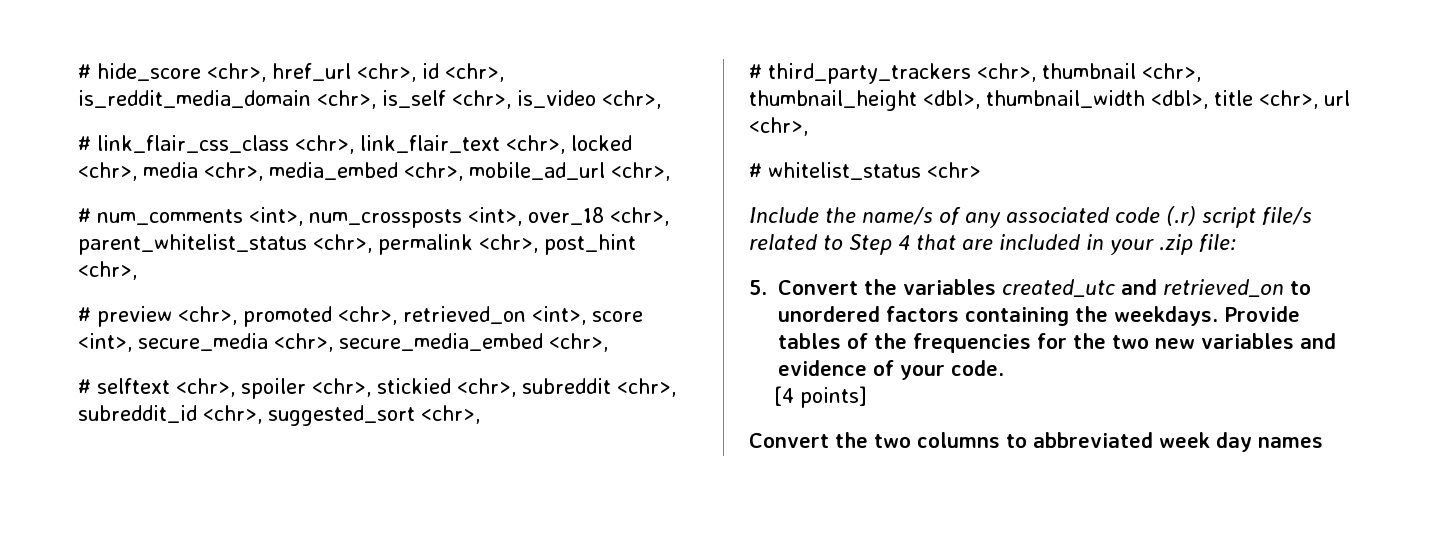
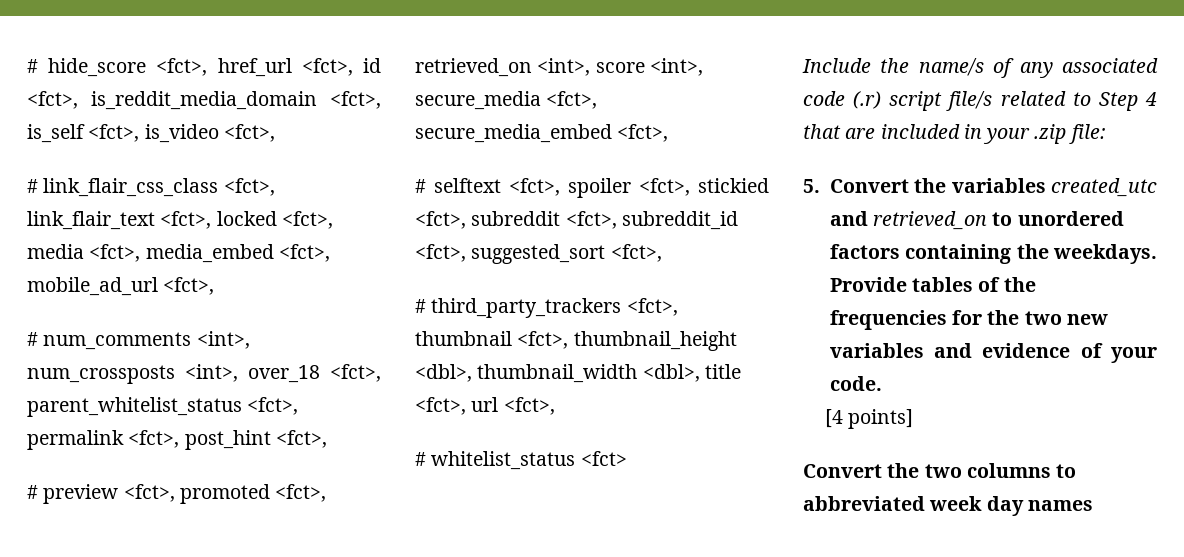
[207,63,504,82] [78,90,661,109] [78,135,632,154] [78,162,670,181] <chr>, href_url <chr>, id <chr>, is_reddit_media_domain <chr>, is_self <chr>, is_video <chr>, // # link_flair_css_class <chr>, link_flair_text <chr>, locked <chr>, media <chr>, media_embed <chr>, mobile_ad_url <chr>, -> [156,58,381,77] [27,91,381,110] [27,124,275,143] [27,178,275,197] [27,211,333,230] [27,244,330,263] [27,277,215,296] <fct>, href_url <fct>, id <fct>, is_reddit_media_domain <fct>, is_self <fct>, is_video <fct>, // # link_flair_css_class <fct>, link_flair_text <fct>, locked <fct>, media <fct>, media_embed <fct>, mobile_ad_url <fct>,
[610,207,669,226] [78,234,636,255] [78,261,137,280] <chr>, parent_whitelist_status <chr>, permalink <chr>, post_hint <chr>, -> [330,364,381,382] [27,397,299,417] [27,430,327,450] <fct>, parent_whitelist_status <fct>, permalink <fct>, post_hint <fct>,
[178,306,397,327] <chr>, promoted <chr>, -> [123,484,327,504] <fct>, promoted <fct>,
[274,333,608,352] <chr>, secure_media_embed <chr>, -> [546,91,598,109] [415,124,669,143] <fct>, secure_media_embed <fct>,
[176,378,676,399] [78,405,480,426] <chr>, spoiler <chr>, stickied <chr>, subreddit <chr>, subreddit_id <chr>, suggested_sort <chr>, -> [509,178,769,198] [415,211,738,230] [415,244,662,264] <fct>, spoiler <fct>, stickied <fct>, subreddit <fct>, subreddit_id <fct>, suggested_sort <fct>,
[977,63,1201,82] <chr>, thumbnail <chr>, -> [626,298,678,316] [415,331,569,349] <fct>, thumbnail <fct>,
[1259,90,1350,109] [749,117,808,136] <chr>, url <chr>, -> [415,397,555,415] <fct>, url <fct>,
[927,162,981,178] <chr> -> [580,451,627,466] <fct>

